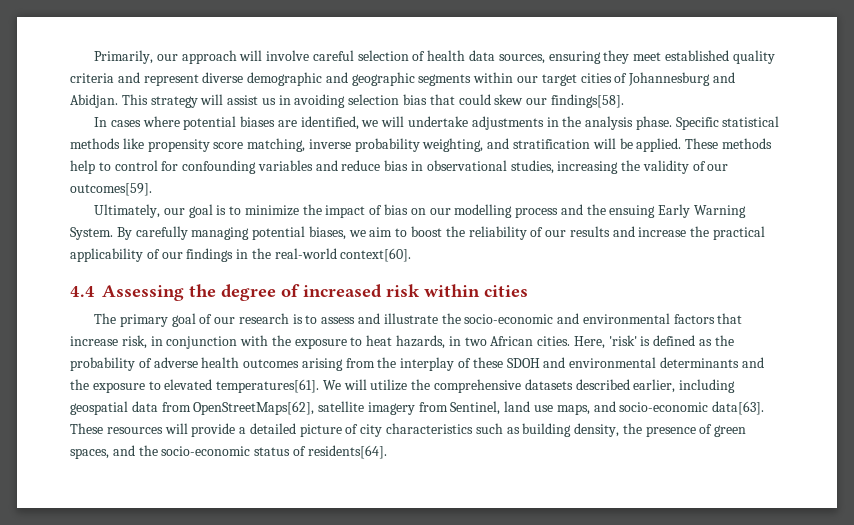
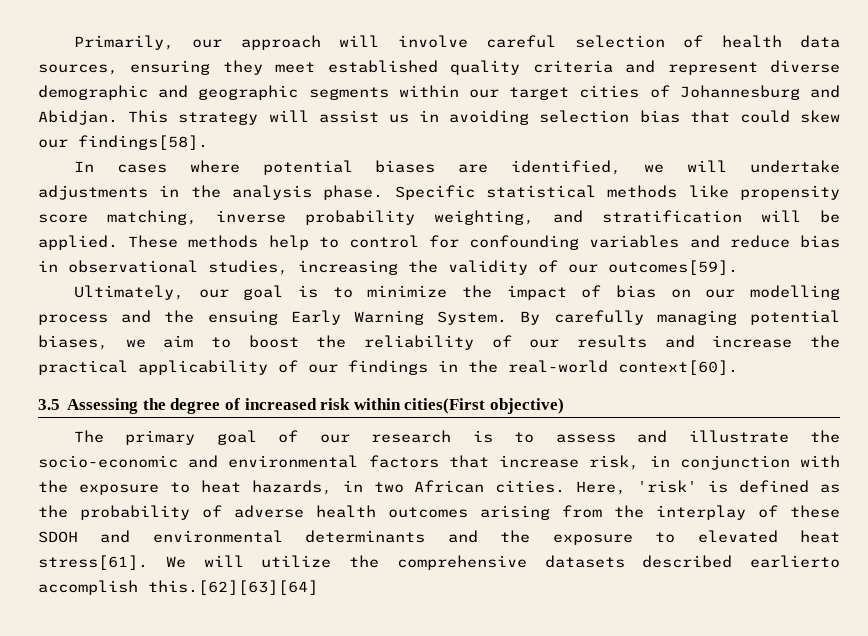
[70,286,95,297] 4.4 -> [38,399,60,410] 3.5
[484,285,528,297] cities -> [404,398,564,414] cities(First objective)
[216,379,320,393] temperatures[61]. -> [800,530,840,543] [38,555,148,570] heat stress[61].
[633,379,736,393] [70,401,765,415] [70,423,747,437] [70,445,387,459] earlier, including geospatial data from OpenStreetMaps[62], satellite imagery from Sentinel, land use maps, and socio-economic data[63]. These resources will provide a detailed picture of city characteristics such as building density, the presence of green spaces, and the socio-economic status of residents[64]. -> [750,555,840,568] [38,580,318,595] earlierto accomplish this.[62][63][64]

